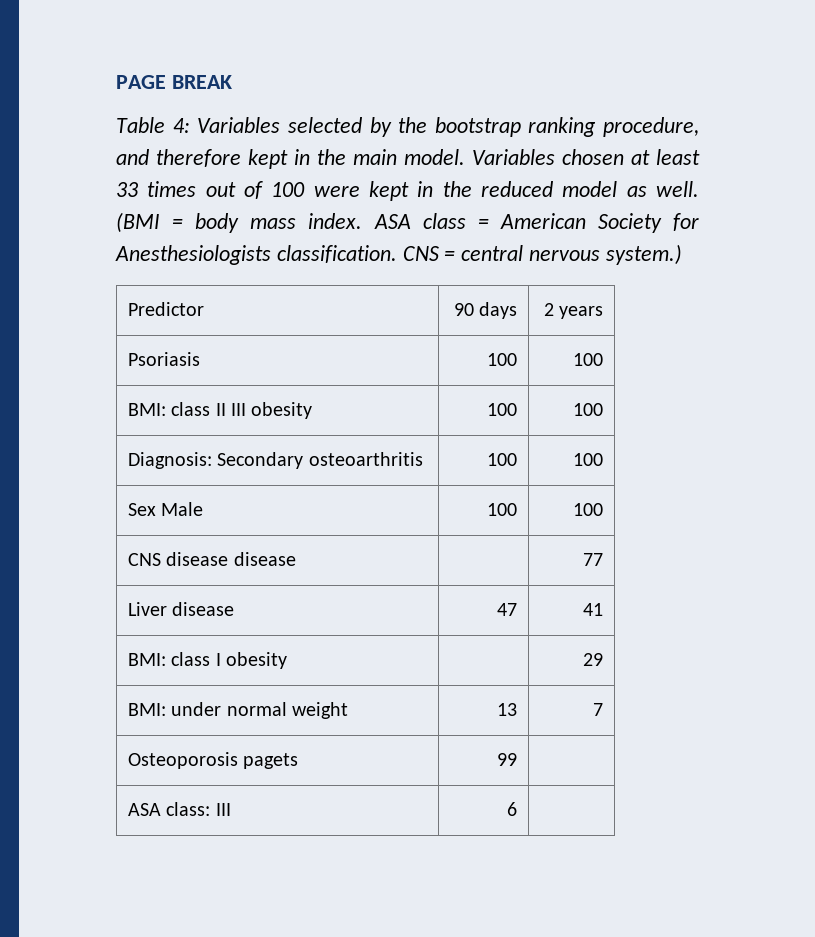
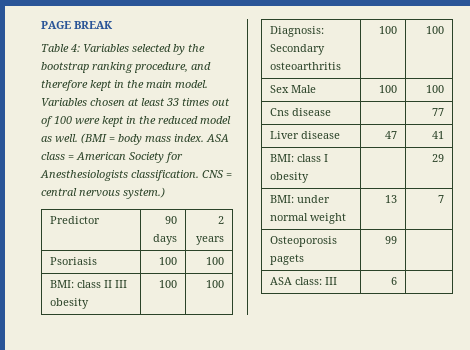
[128,552,229,566] CNS disease -> [269,108,289,116] Cns

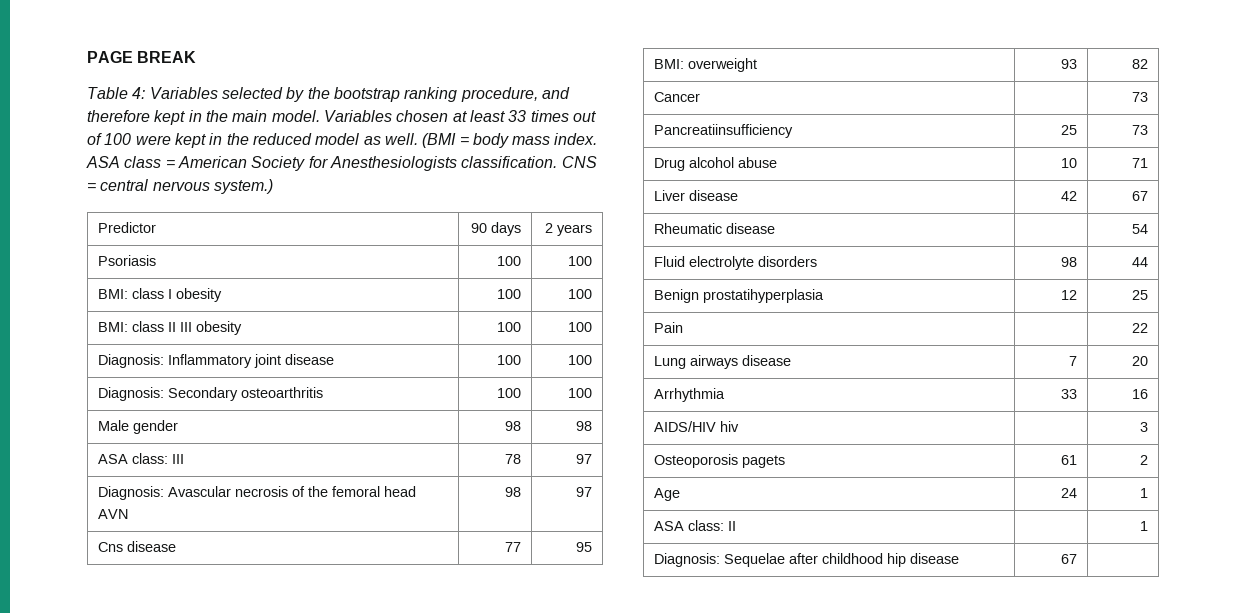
(225, 261) none -> [97,288,222,302] [497,289,522,299] [568,289,593,299] // BMI: class I obesity | 100 | 100
(225, 284) none -> [97,354,334,368] [497,355,522,365] [568,355,593,365] // Diagnosis: Inflammatory joint disease | 100 | 100
[269,85,289,93] Sex -> (593, 393) none
[379,85,398,93] [426,85,445,93] [269,108,331,116] [432,108,445,116] [269,131,340,139] [385,131,398,139] [432,131,445,139] [269,154,328,162] [269,172,309,183] [432,154,445,162] [269,195,330,203] [269,213,346,224] [385,195,398,203] [438,195,445,203] [269,236,337,247] [269,254,304,265] [385,236,398,244] [269,277,337,285] [391,277,398,285] | 100 | 100 // Cns disease | | 77 // Liver disease | 47 | 41 // BMI: class I obesity | | 29 // BMI: under normal weight | 13 | 7 // Osteoporosis pagets | 99 | // ASA class: III | 6 -> [132,420,178,434] [505,421,522,431] [576,421,593,431] [97,453,184,464] [505,454,522,464] [576,454,593,464] [97,486,416,500] [97,509,128,519] [505,487,522,497] [576,487,593,497] [97,541,176,552] [505,542,522,552] [576,542,593,552] [653,58,757,72] [1061,59,1078,69] [1132,59,1149,69] [653,92,700,102] [1132,92,1149,102] [653,124,793,138] [1061,125,1078,135] [1132,125,1149,135] [653,157,777,171] [1061,158,1078,168] [1132,158,1149,168] [653,190,738,201] [1061,191,1078,201] [1132,191,1149,201] [653,223,775,234] [1132,224,1149,234] [653,256,817,270] [1061,257,1078,267] [1132,257,1149,267] [653,289,824,303] [1061,290,1078,300] [1132,290,1149,300] [653,322,683,333] [1132,323,1149,333] [653,355,791,369] [1069,356,1078,366] [1132,356,1149,366] [653,388,725,402] [1061,389,1078,399] [1132,389,1149,399] [653,421,739,432] [1140,422,1149,432] [653,454,785,468] [1061,455,1078,465] [1140,455,1149,465] [653,488,680,501] [1061,488,1078,498] [1140,488,1149,498] [653,520,736,531] [1140,521,1149,531] [653,553,959,567] [1061,554,1078,564] gender | 98 | 98 // ASA class: III | 78 | 97 // Diagnosis: Avascular necrosis of the femoral head AVN | 98 | 97 // Cns disease | 77 | 95 // BMI: overweight | 93 | 82 // Cancer | | 73 // Pancreatiinsufficiency | 25 | 73 // Drug alcohol abuse | 10 | 71 // Liver disease | 42 | 67 // Rheumatic disease | | 54 // Fluid electrolyte disorders | 98 | 44 // Benign prostatihyperplasia | 12 | 25 // Pain | | 22 // Lung airways disease | 7 | 20 // Arrhythmia | 33 | 16 // AIDS/HIV hiv | | 3 // Osteoporosis pagets | 61 | 2 // Age | 24 | 1 // ASA class: II | | 1 // Diagnosis: Sequelae after childhood hip disease | 67

